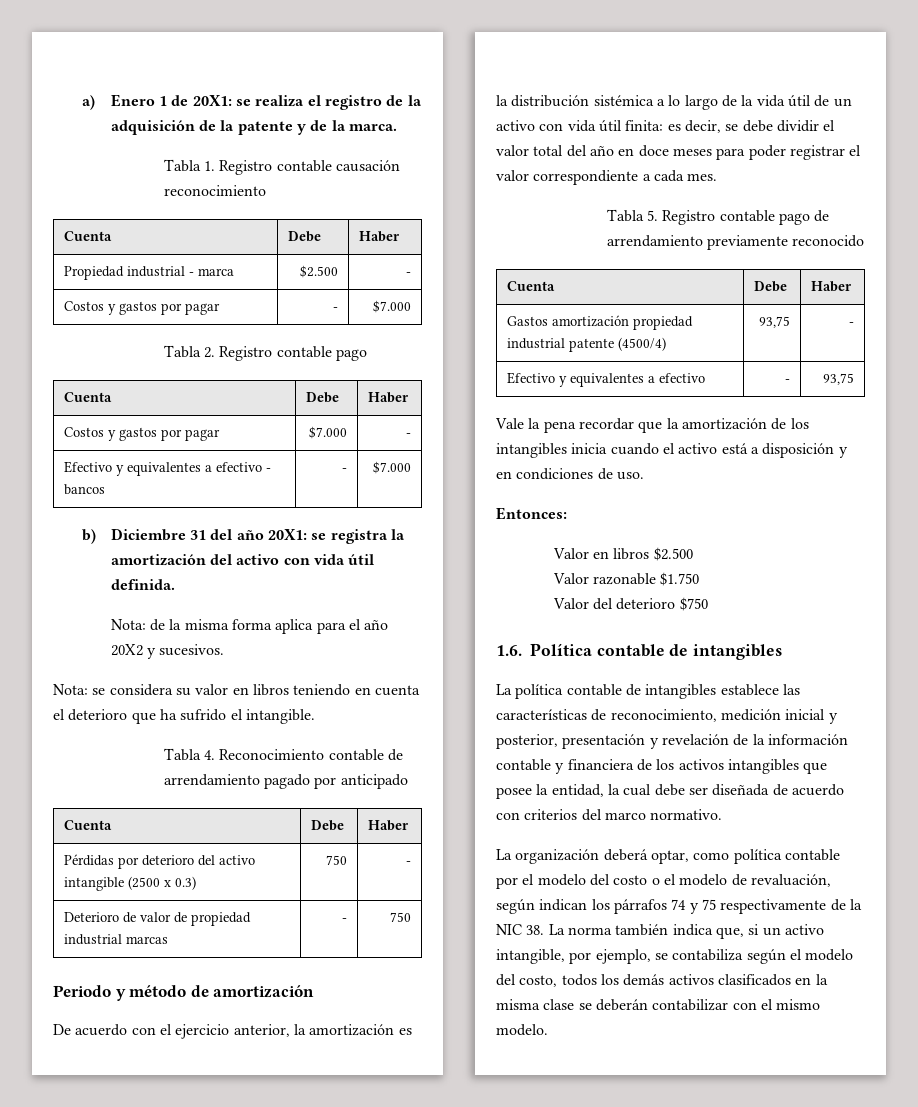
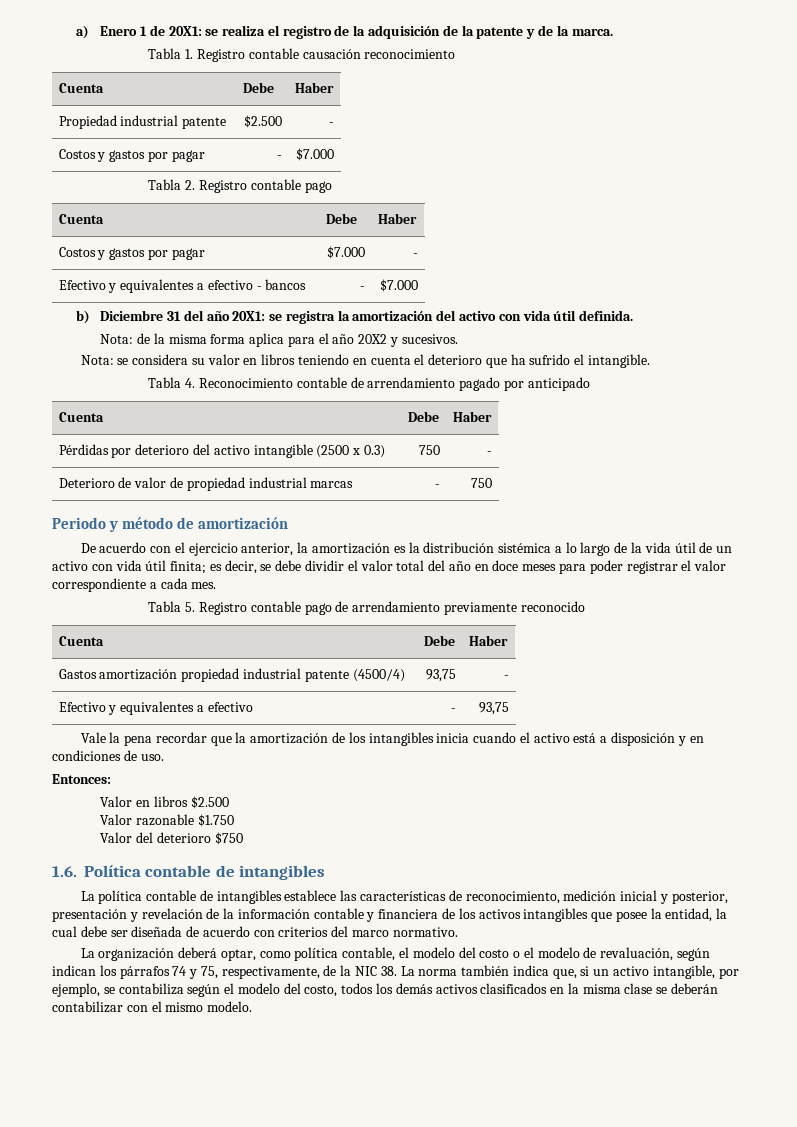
[189,268,235,276] - marca -> [182,117,227,129] patente
[625,120,664,131] finita: -> [170,561,207,574] finita;
[784,849,840,861] [496,877,518,889] contable por -> [342,947,396,961] contable,
[701,899,827,914] 75 respectivamente -> [200,966,320,979] 75, respectivamente,

